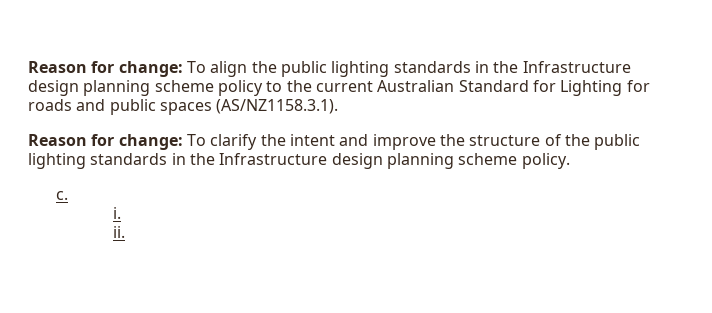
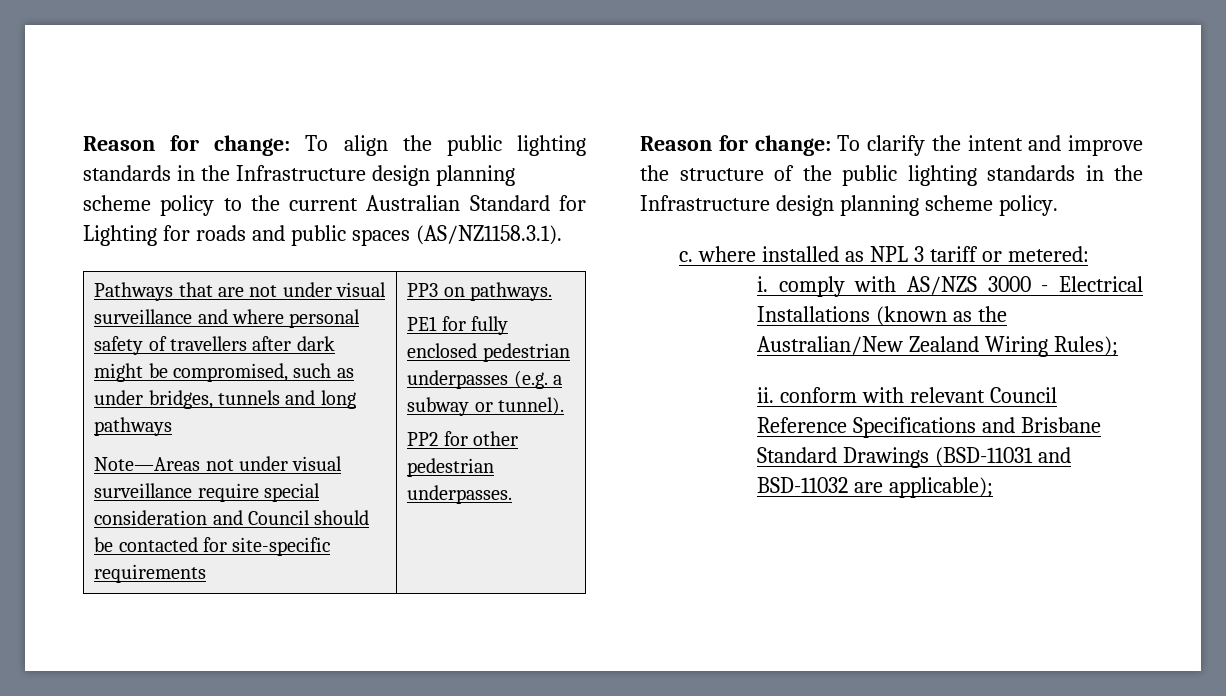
(339, 106) none -> [94,282,387,301] [94,309,361,328] [94,336,335,355] [94,363,354,382] [94,390,356,409] [94,417,173,436] [94,456,343,471] [94,483,320,502] [94,510,370,525] [94,537,331,556] [94,564,207,583] [407,282,552,301] [407,316,508,335] [407,343,570,362] [407,370,562,389] [407,397,564,416] [407,431,518,446] [407,458,495,477] [407,485,513,504] // Pathways that are not under visual surveillance and where personal safety of travellers after dark might be compromised, such as under bridges, tunnels and long pathways // Note—Areas not under visual surveillance require special consideration and Council should be contacted for site-specific requirements | PP3 on pathways. // PE1 for fully enclosed pedestrian underpasses (e.g. a subway or tunnel). // PP2 for other pedestrian underpasses.
[112,207,121,219] [112,226,125,238] // i. // ii. -> [697,246,1089,262] [756,276,1143,297] [756,306,1007,326] [756,336,1118,357] [756,387,1057,403] [756,417,1101,438] [756,447,1071,468] [756,477,993,498] where installed as NPL 3 tariff or metered: // i. comply with AS/NZS 3000 - Electrical Installations (known as the Australian/New Zealand Wiring Rules); // ii. conform with relevant Council Reference Specifications and Brisbane Standard Drawings (BSD-11031 and BSD-11032 are applicable);

